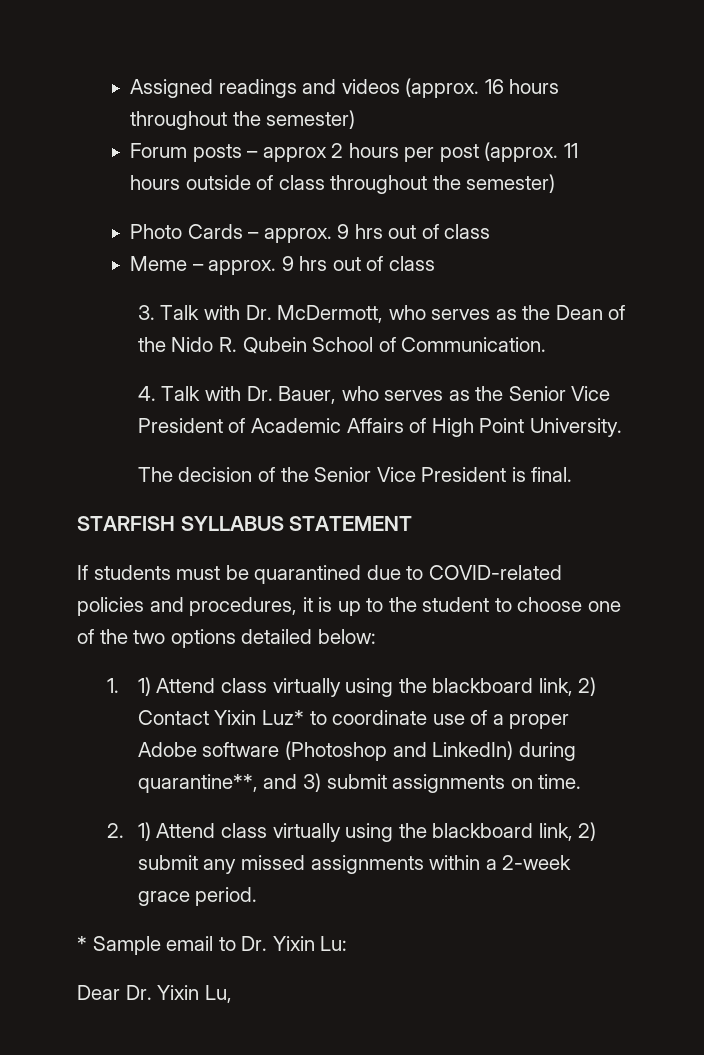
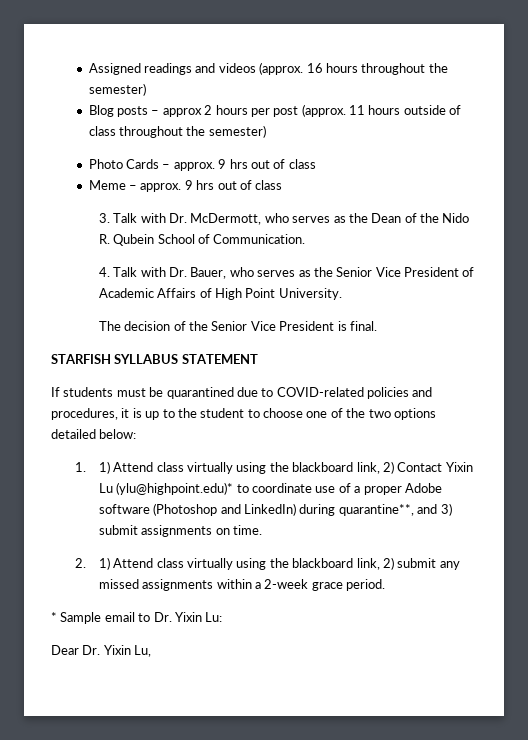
[130,143,188,158] Forum -> [88,105,114,117] Blog
[262,710,305,725] Luz* -> [98,482,234,495] Lu (ylu@highpoint.edu)*

